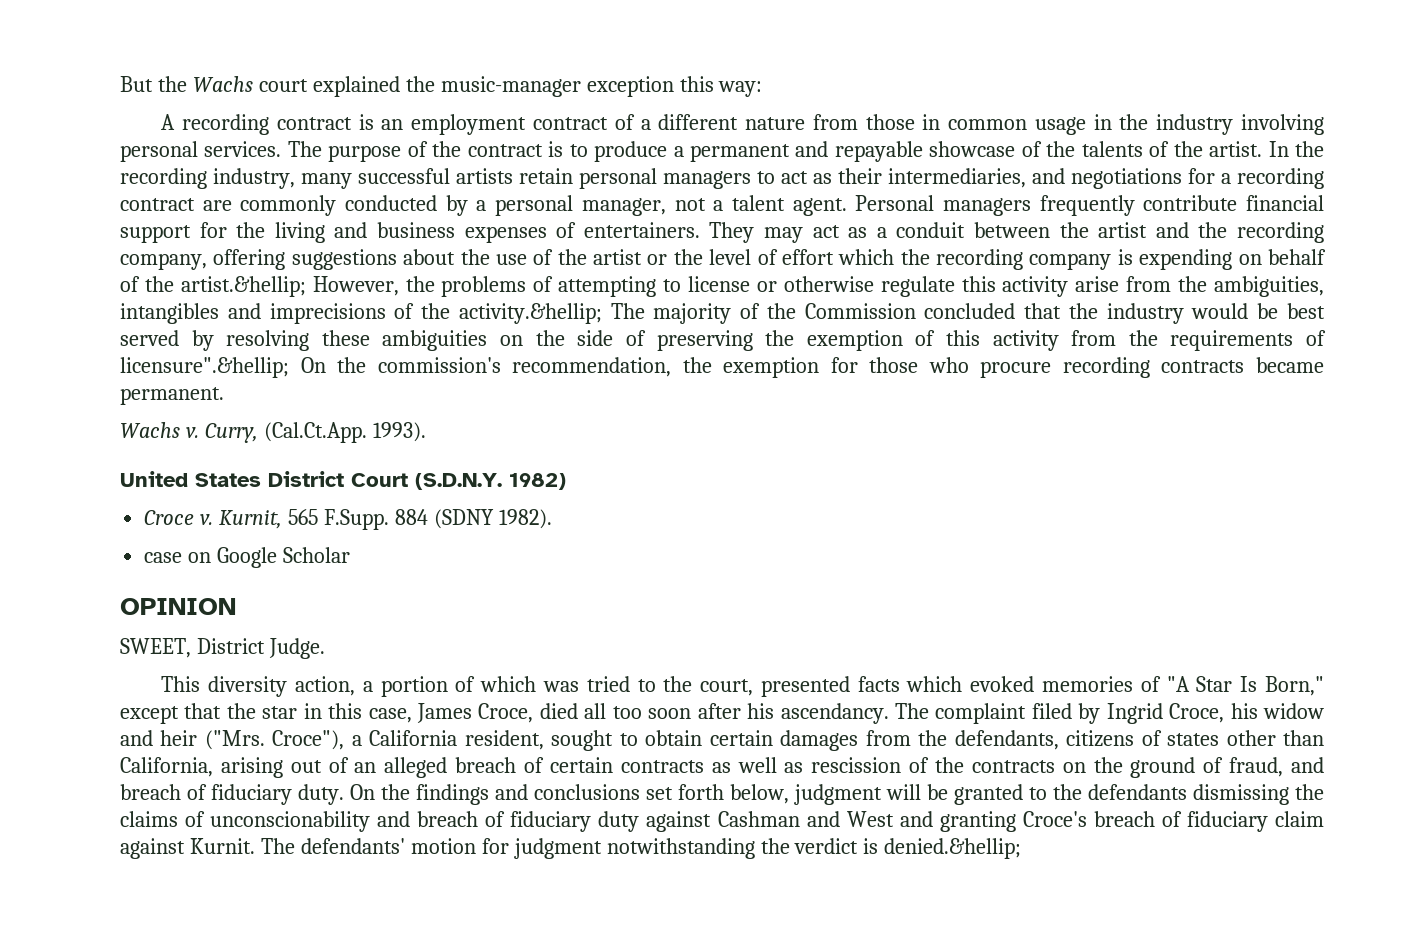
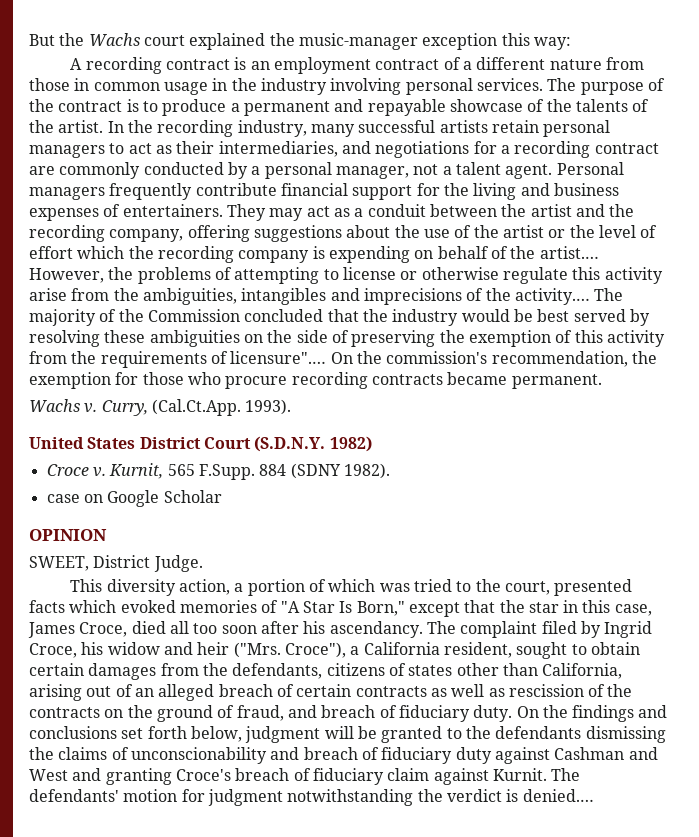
[180,276,306,297] artist.&hellip; -> [539,246,599,259] artist.…
[458,303,602,324] activity.&hellip; -> [514,288,590,305] activity.…
[120,357,289,378] licensure".&hellip; -> [230,351,327,364] licensure".…
[884,838,1022,859] denied.&hellip; -> [522,789,594,802] denied.…

